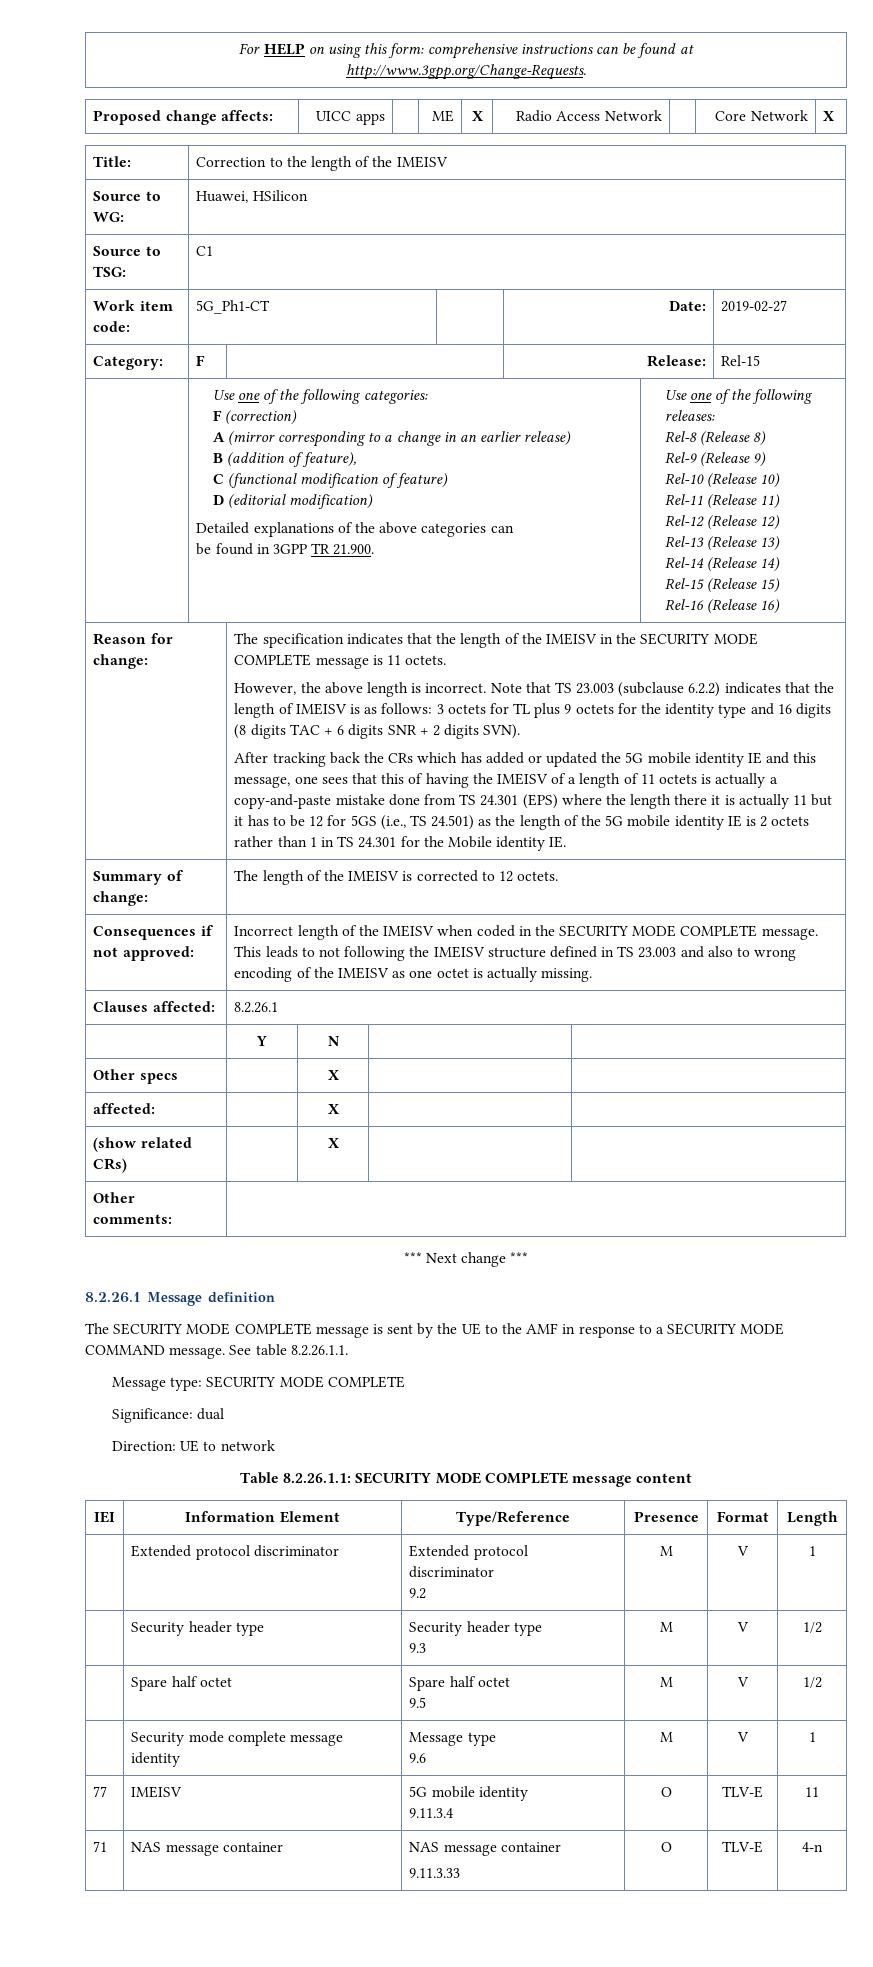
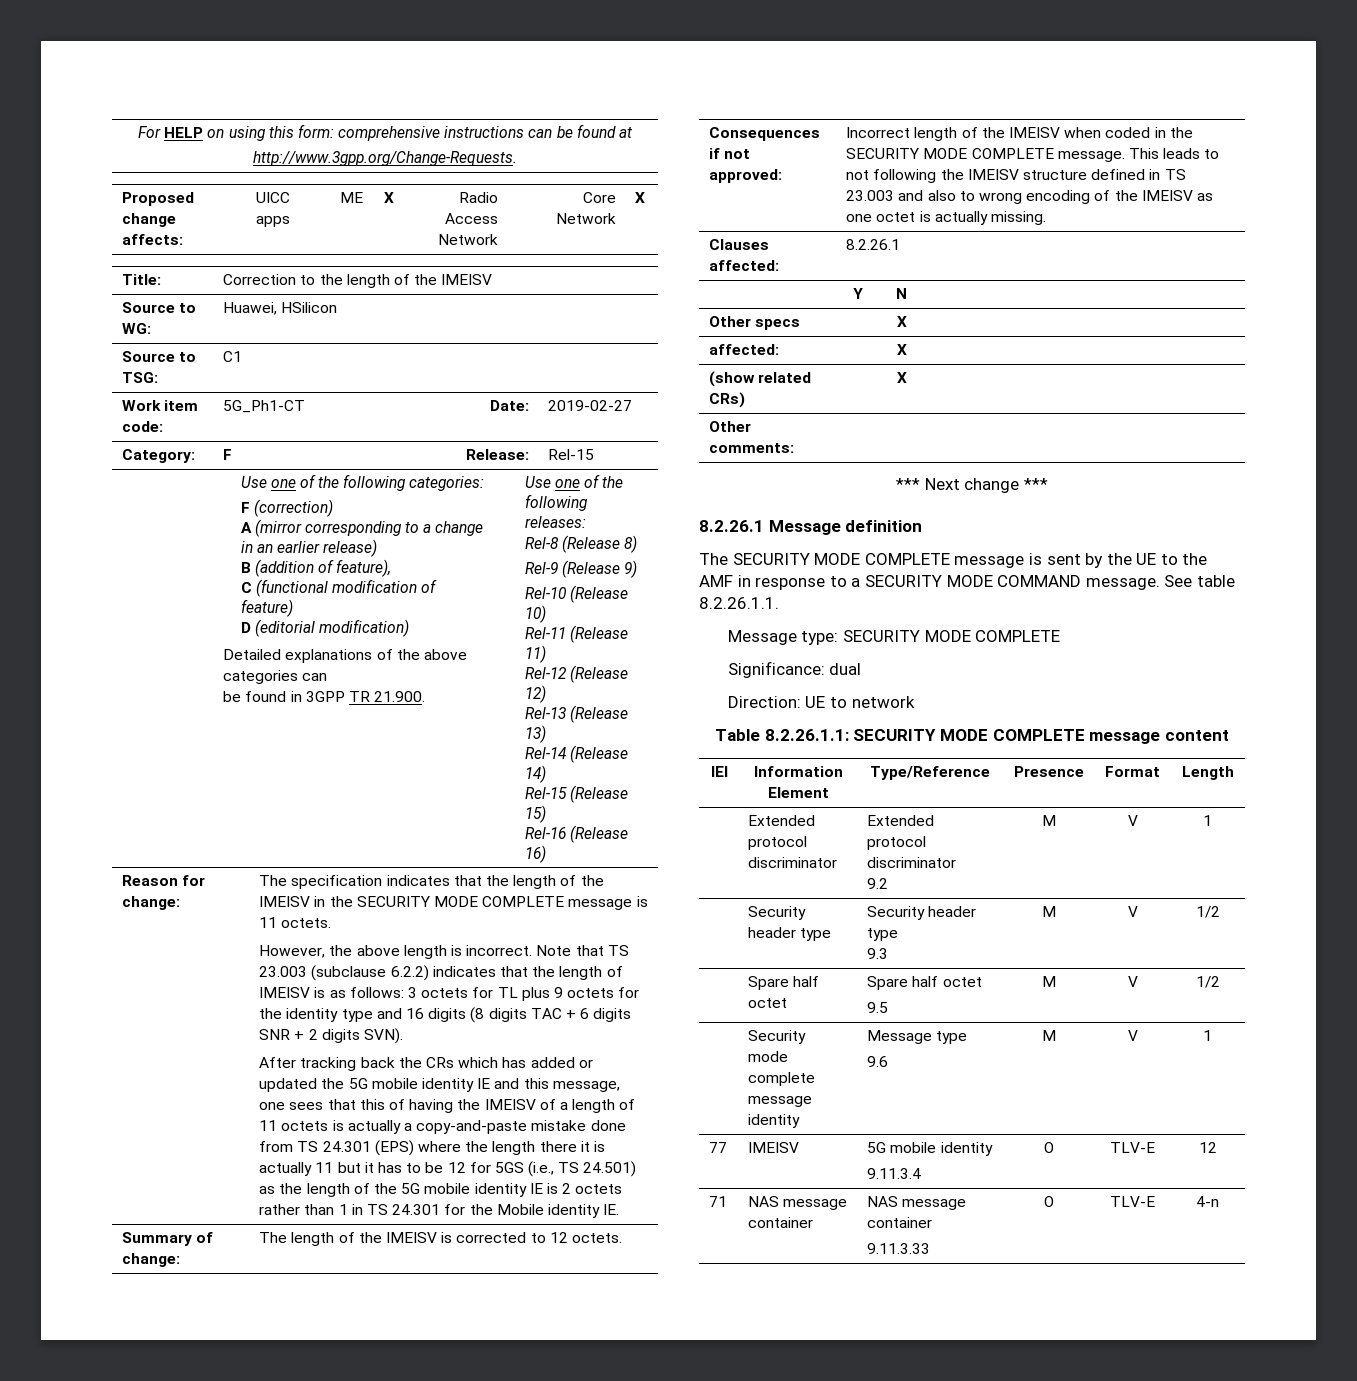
[805,1787,819,1797] 11 -> [1198,1142,1217,1153] 12

